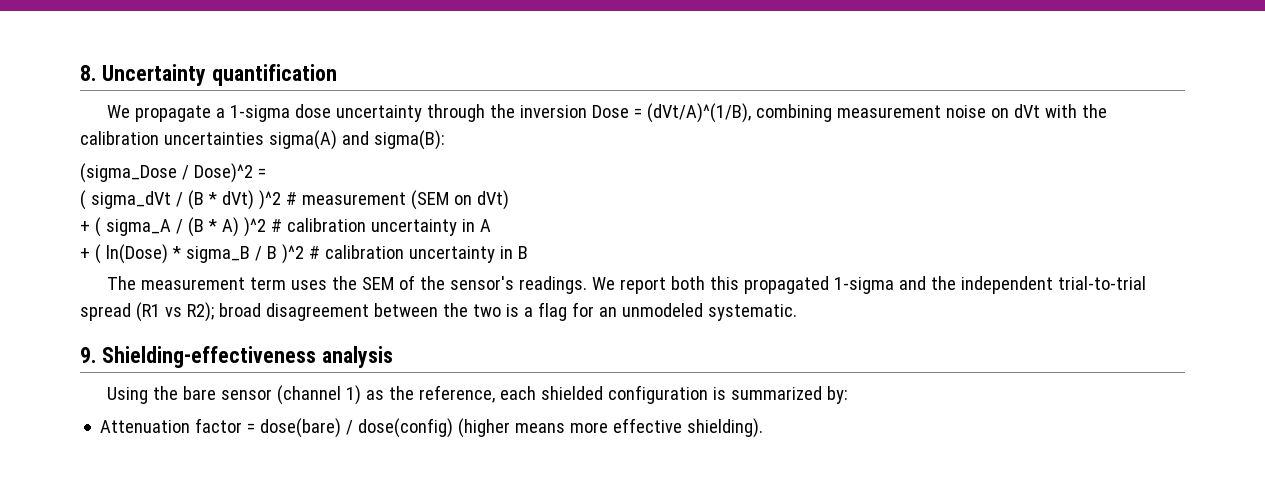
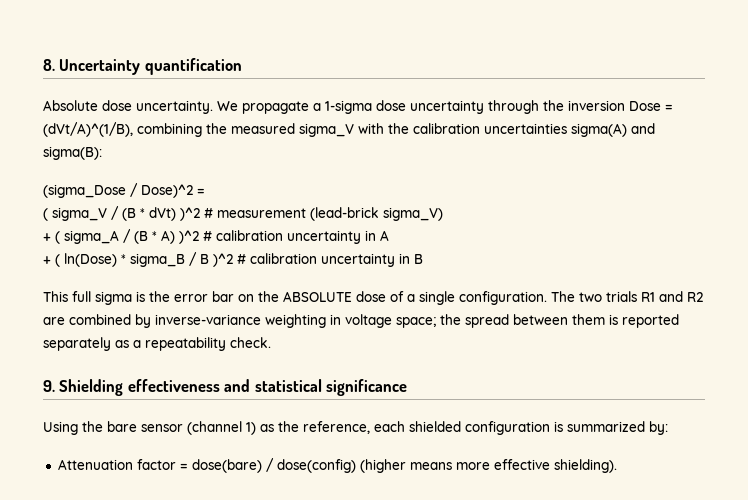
(337, 75) none -> [43,100,213,114] Absolute dose uncertainty.
[837,104,1041,118] measurement noise on dVt -> [206,123,354,137] the measured sigma_V
[90,191,171,209] sigma_dVt -> [52,207,107,221] sigma_V
[410,190,509,210] (SEM on dVt) -> [310,207,443,221] (lead-brick sigma_V)
[107,275,1147,294] [80,302,797,322] [80,346,393,368] The measurement term uses the SEM of the sensor's readings. We report both this propagated 1-sigma and the independent trial-to-trial spread (R1 vs R2); broad disagreement between the two is a flag for an unmodeled systematic. // 9. Shielding-effectiveness analysis -> [43,291,703,305] [43,314,679,328] [43,337,271,351] [43,379,408,396] This full sigma is the error bar on the ABSOLUTE dose of a single configuration. The two trials R1 and R2 are combined by inverse-variance weighting in voltage space; the spread between them is reported separately as a repeatability check. // 9. Shielding effectiveness and statistical significance

